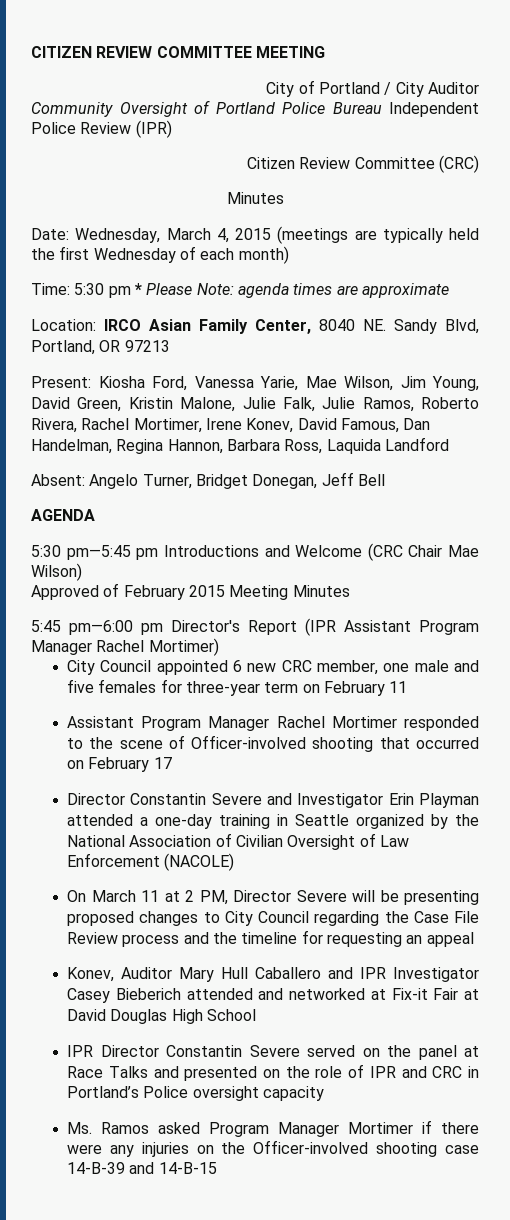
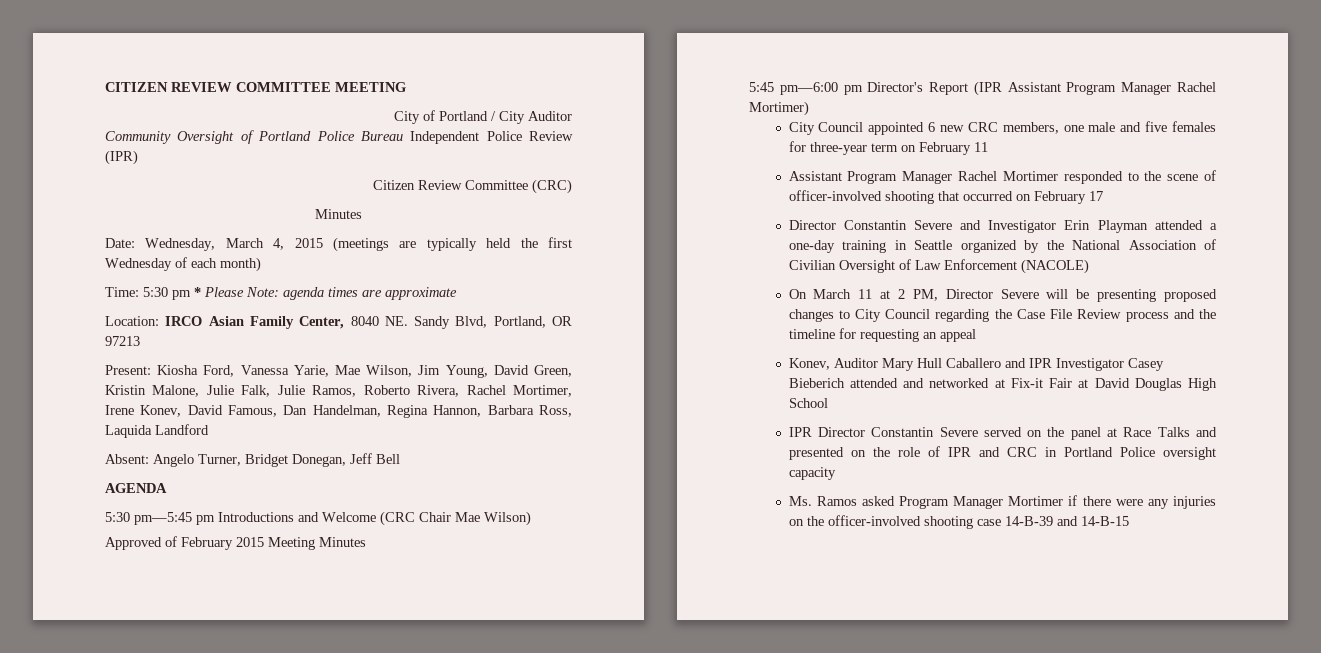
[317,660,379,675] member, -> [1002,122,1059,134] members,
[191,735,307,749] Officer-involved -> [788,190,882,201] officer-involved
[67,1086,140,1098] Portland’s -> [1063,447,1113,457] Portland
[253,1140,369,1154] Officer-involved -> [827,515,921,526] officer-involved

